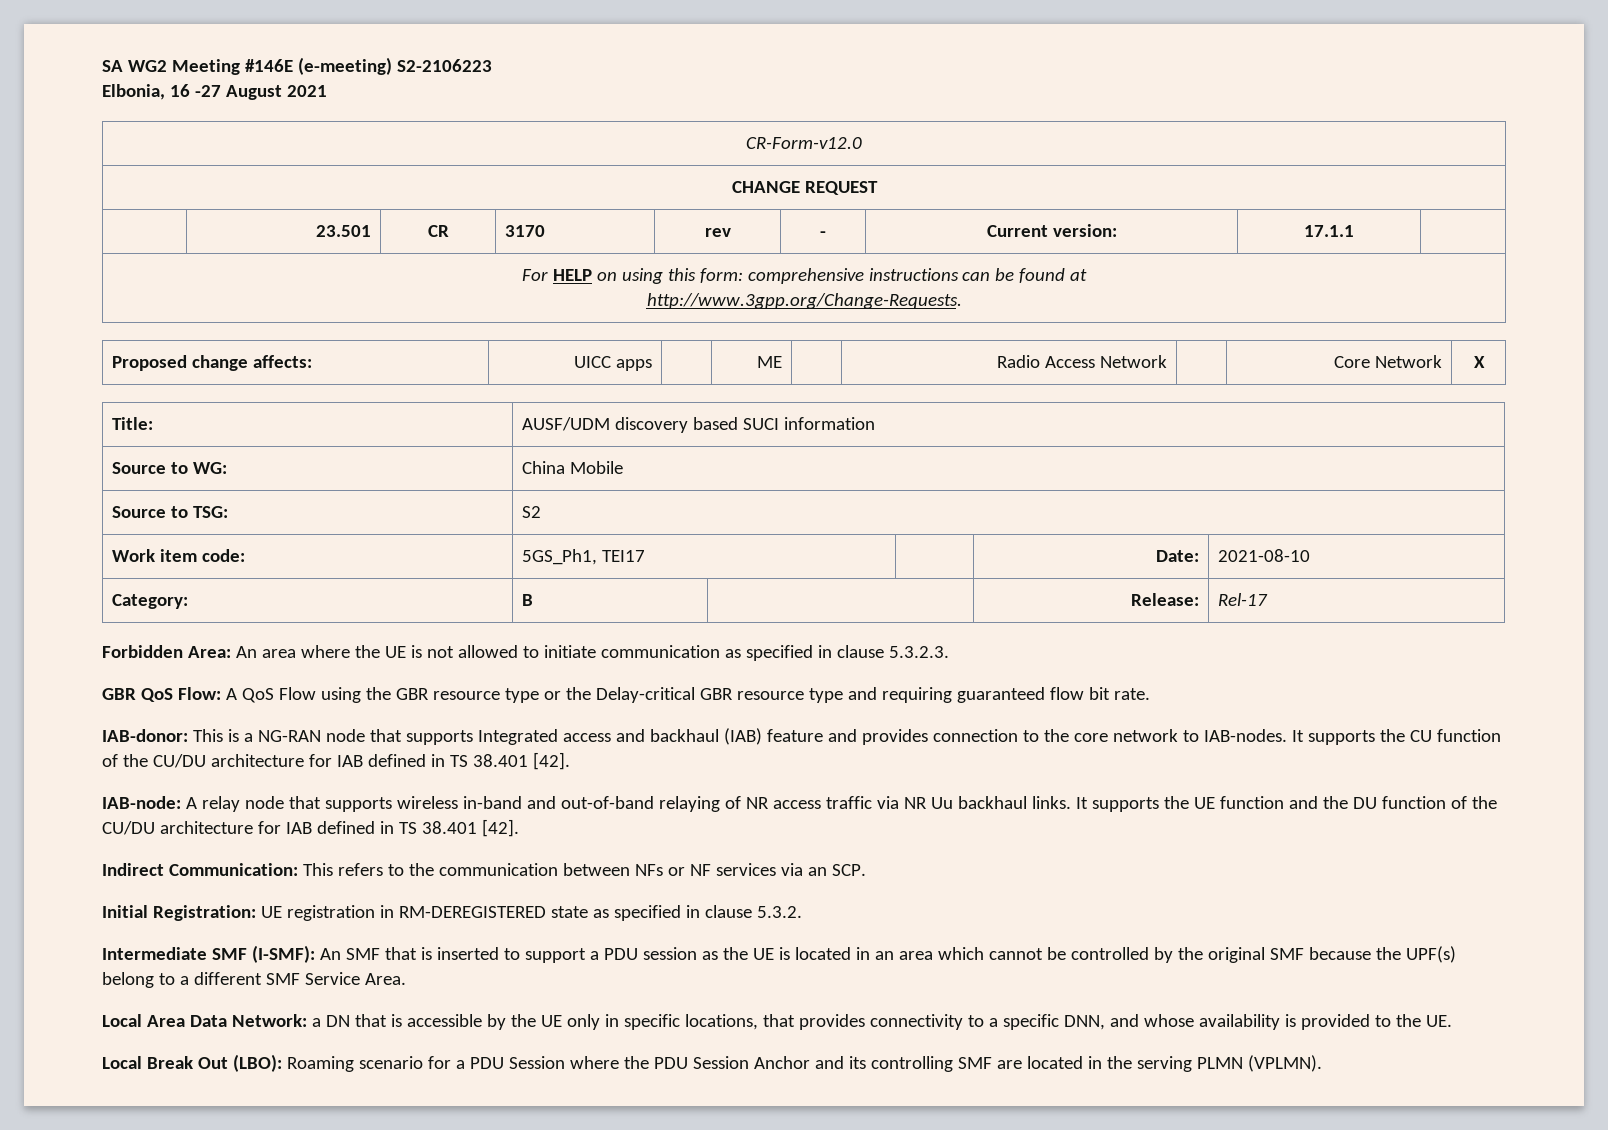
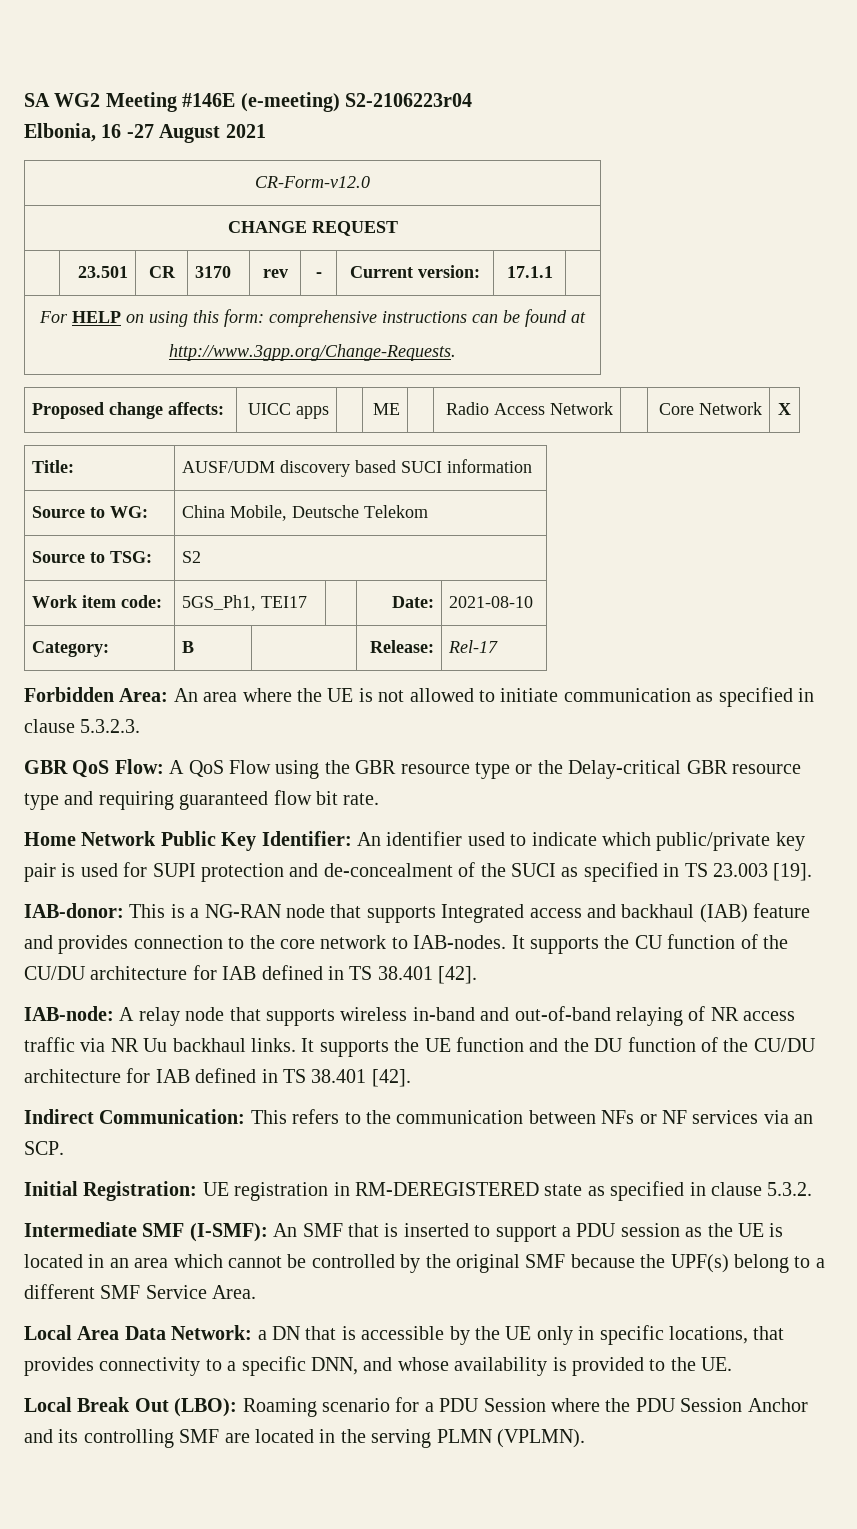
[396,59,492,72] S2-2106223 -> [345,93,472,107] S2-2106223r04
[570,461,624,474] Mobile -> [230,505,429,521] Mobile, Deutsche Telekom
(1150, 694) none -> [24,831,805,851] [24,862,813,882] // Home Network Public Key Identifier: An identifier used to indicate which public/private key pair is used for SUPI protection and de-concealment of the SUCI as specified in TS 23.003 [19].

